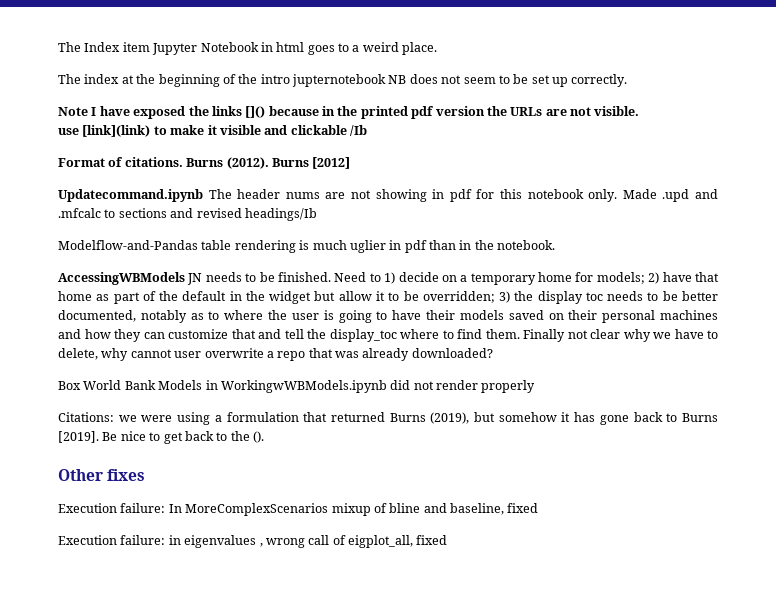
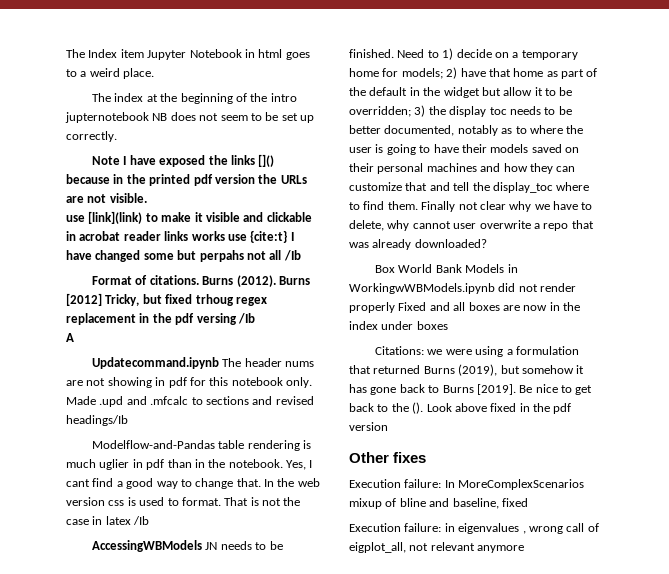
(347, 130) none -> [66,230,294,243] [66,250,282,262] in acrobat reader links works use {cite:t} I have changed some but perpahs not all
(351, 163) none -> [105,294,267,306] [66,313,255,325] [66,333,74,342] Tricky, but fixed trhoug regex replacement in the pdf versing /Ib // A
(556, 245) none -> [286,460,313,470] [66,478,320,489] [66,497,301,506] [66,516,150,525] Yes, I cant find a good way to change that. In the web version css is used to format. That is not the case in latex /Ib
(536, 386) none -> [398,302,580,311] [349,321,448,330] Fixed and all boxes are now in the index under boxes
(264, 437) none -> [426,403,572,414] [349,422,388,431] Look above fixed in the pdf version
[416,535,448,545] fixed -> [409,542,525,553] not relevant anymore

